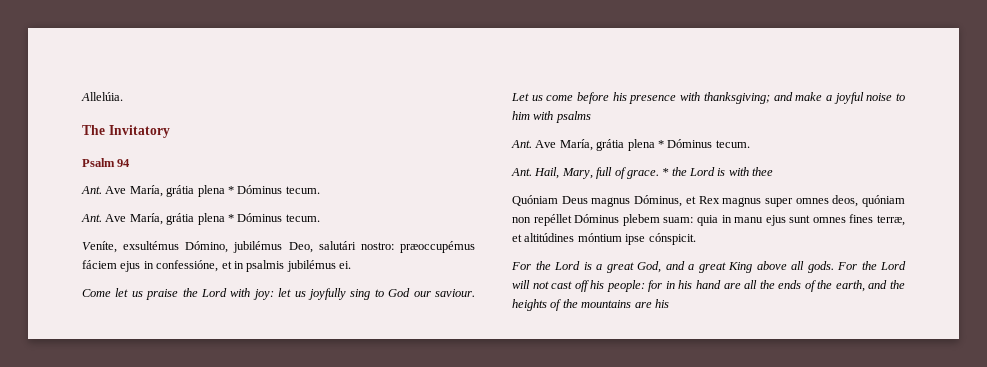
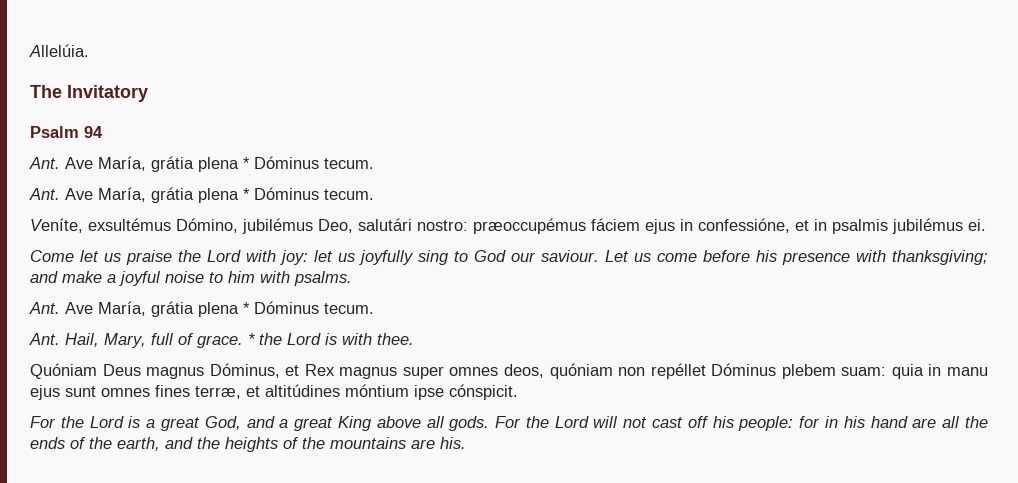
[555,111,591,123] psalms -> [294,271,352,286] psalms.
[752,167,774,176] thee -> [377,333,414,345] thee.
[654,299,669,308] his -> [440,437,466,449] his.

